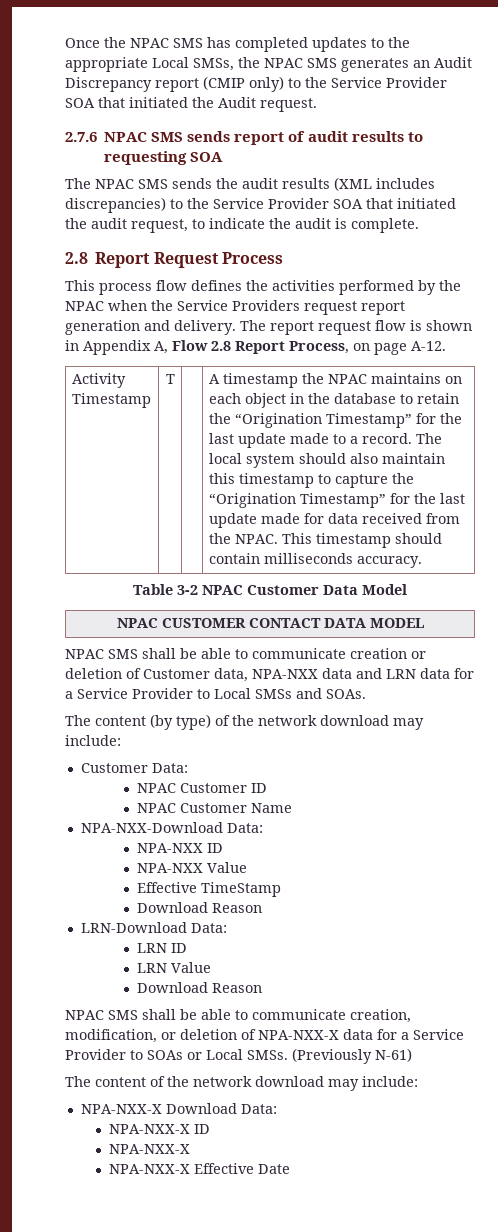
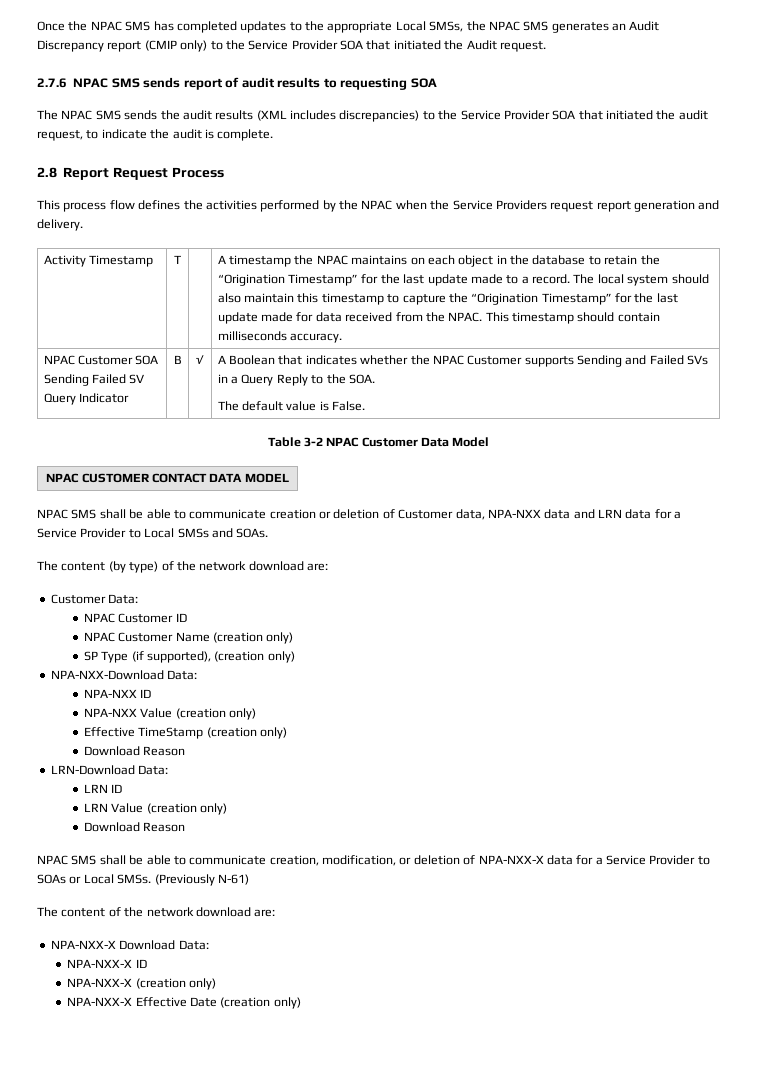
[240,320,472,335] [65,340,446,355] The report request flow is shown in Appendix A, Flow 2.8 Report Process, on page A-12. -> (83, 225) none
(422, 562) none -> [43,355,159,365] [43,374,145,386] [43,393,130,405] [173,355,182,364] [196,355,204,364] [217,355,709,367] [217,374,375,386] [217,401,366,411] // NPAC Customer SOA Sending Failed SV Query Indicator | B | √ | A Boolean that indicates whether the NPAC Customer supports Sending and Failed SVs in a Query Reply to the SOA. // The default value is False.
[393,718,424,730] [65,735,121,746] may include: -> [307,563,328,571] are:
(292, 808) none -> [213,632,294,644] [83,651,295,663] (creation only) // SP Type (if supported), (creation only)
(247, 867) none -> [175,708,257,720] (creation only)
(281, 889) none -> [206,727,288,739] (creation only)
(211, 967) none -> [146,803,228,815] (creation only)
[328,1076,418,1091] may include: -> [254,909,276,917] are:
(190, 1149) none -> [135,978,217,990] (creation only)
(290, 1169) none -> [220,997,301,1009] (creation only)

